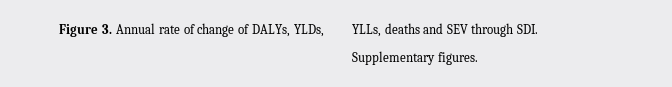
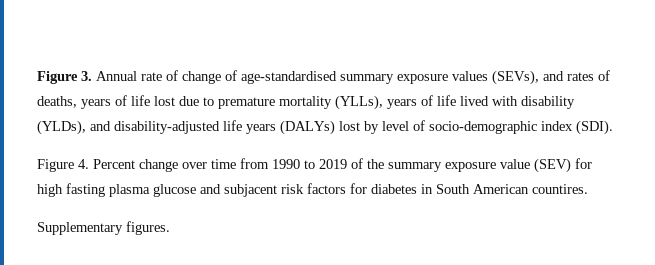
[252,23,538,37] DALYs, YLDs, YLLs, deaths and SEV through SDI. -> [241,70,610,85] [37,95,575,110] [37,120,613,135] [37,158,592,173] [37,183,588,197] age-standardised summary exposure values (SEVs), and rates of deaths, years of life lost due to premature mortality (YLLs), years of life lived with disability (YLDs), and disability-adjusted life years (DALYs) lost by level of socio-demographic index (SDI). // Figure 4. Percent change over time from 1990 to 2019 of the summary exposure value (SEV) for high fasting plasma glucose and subjacent risk factors for diabetes in South American countires.

